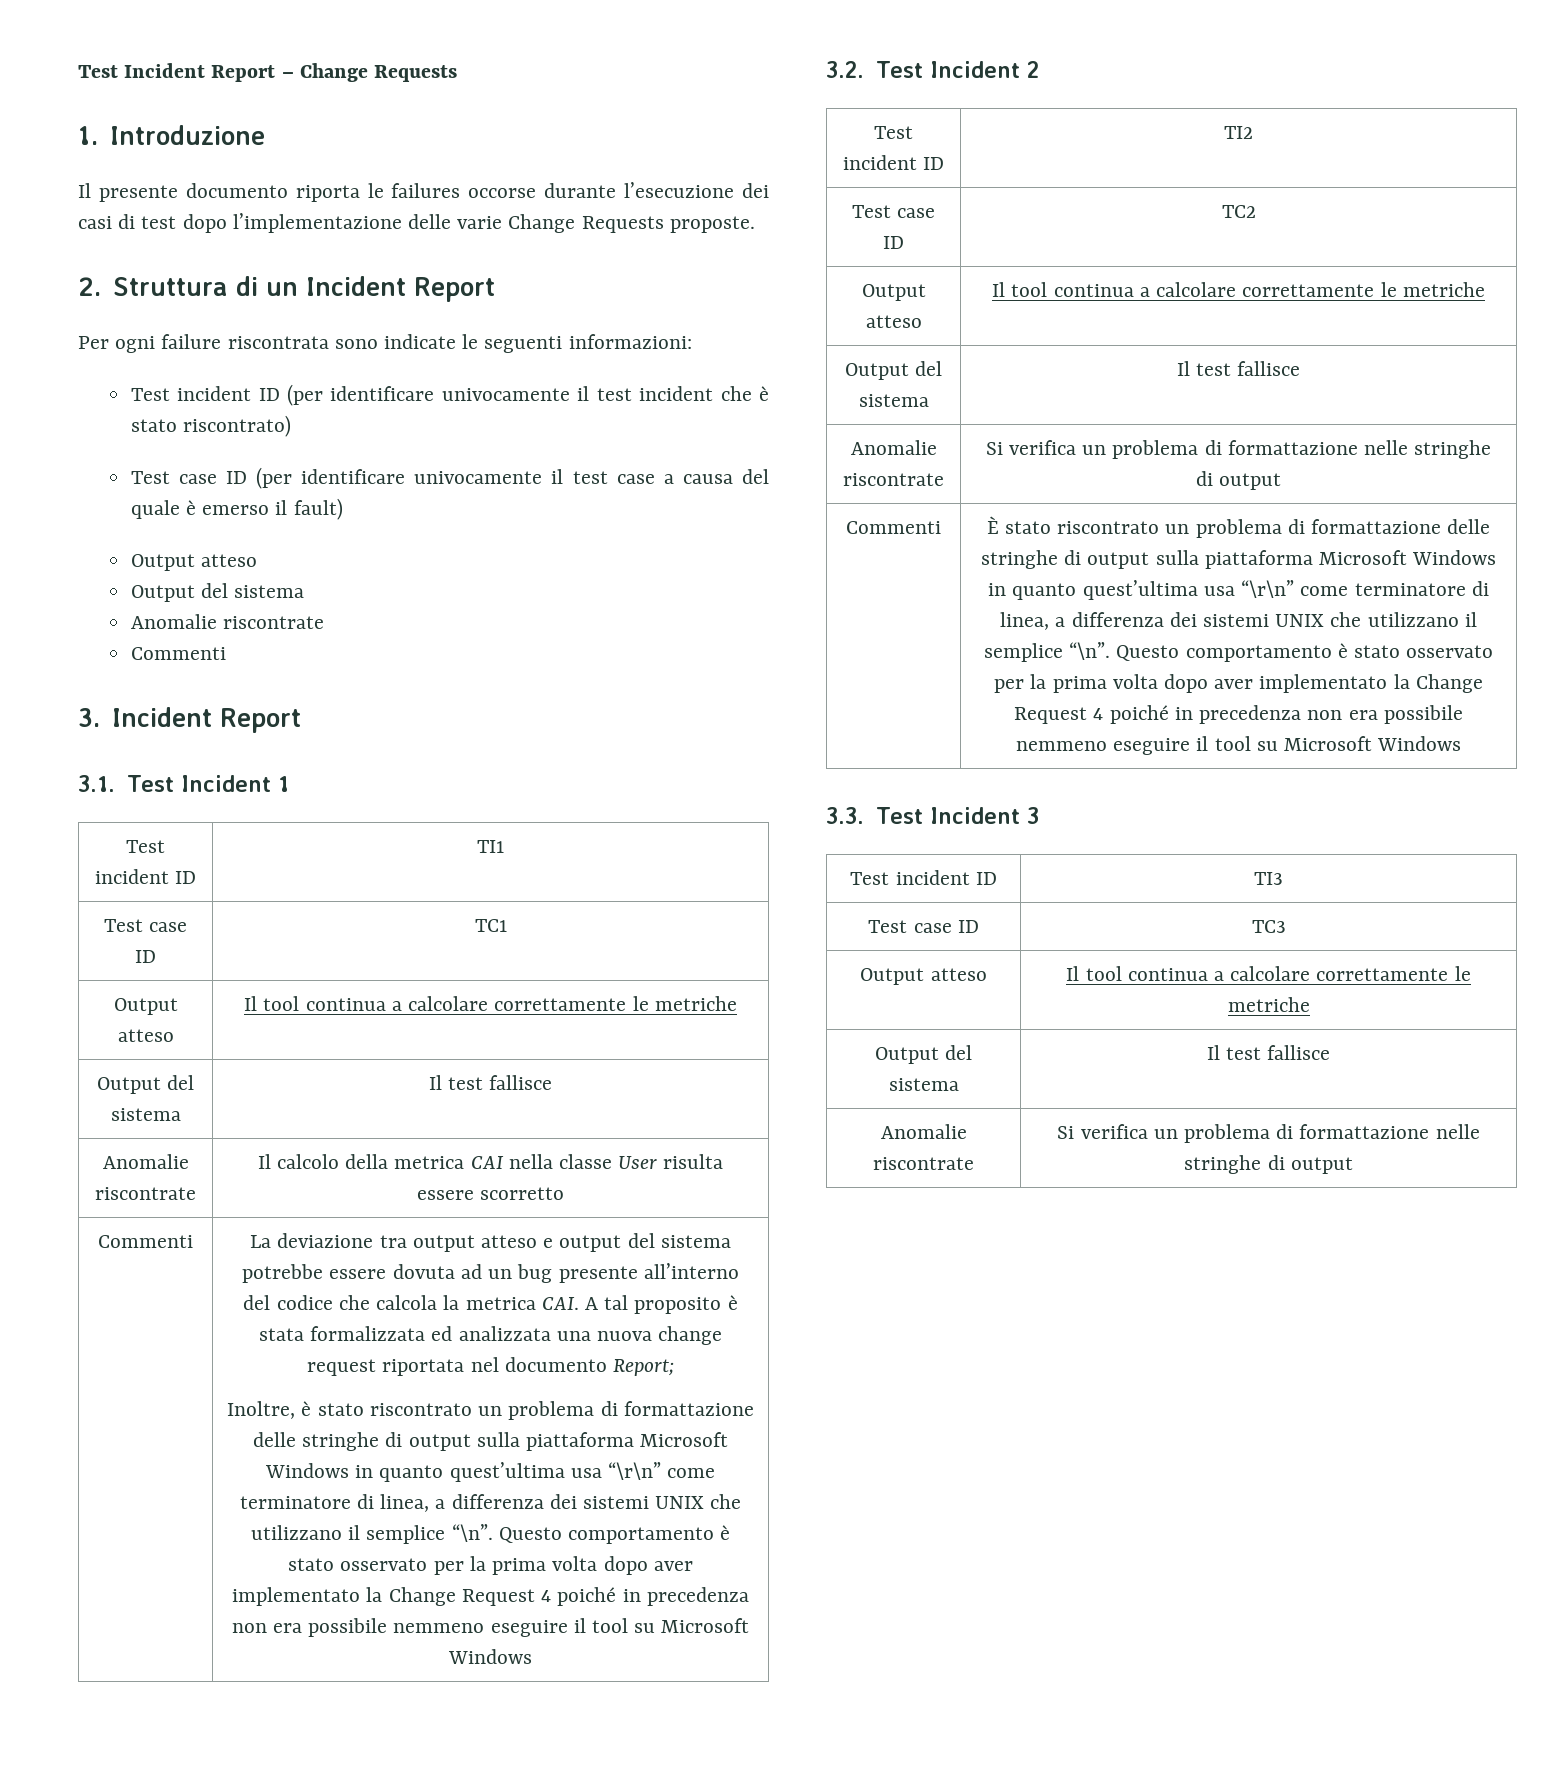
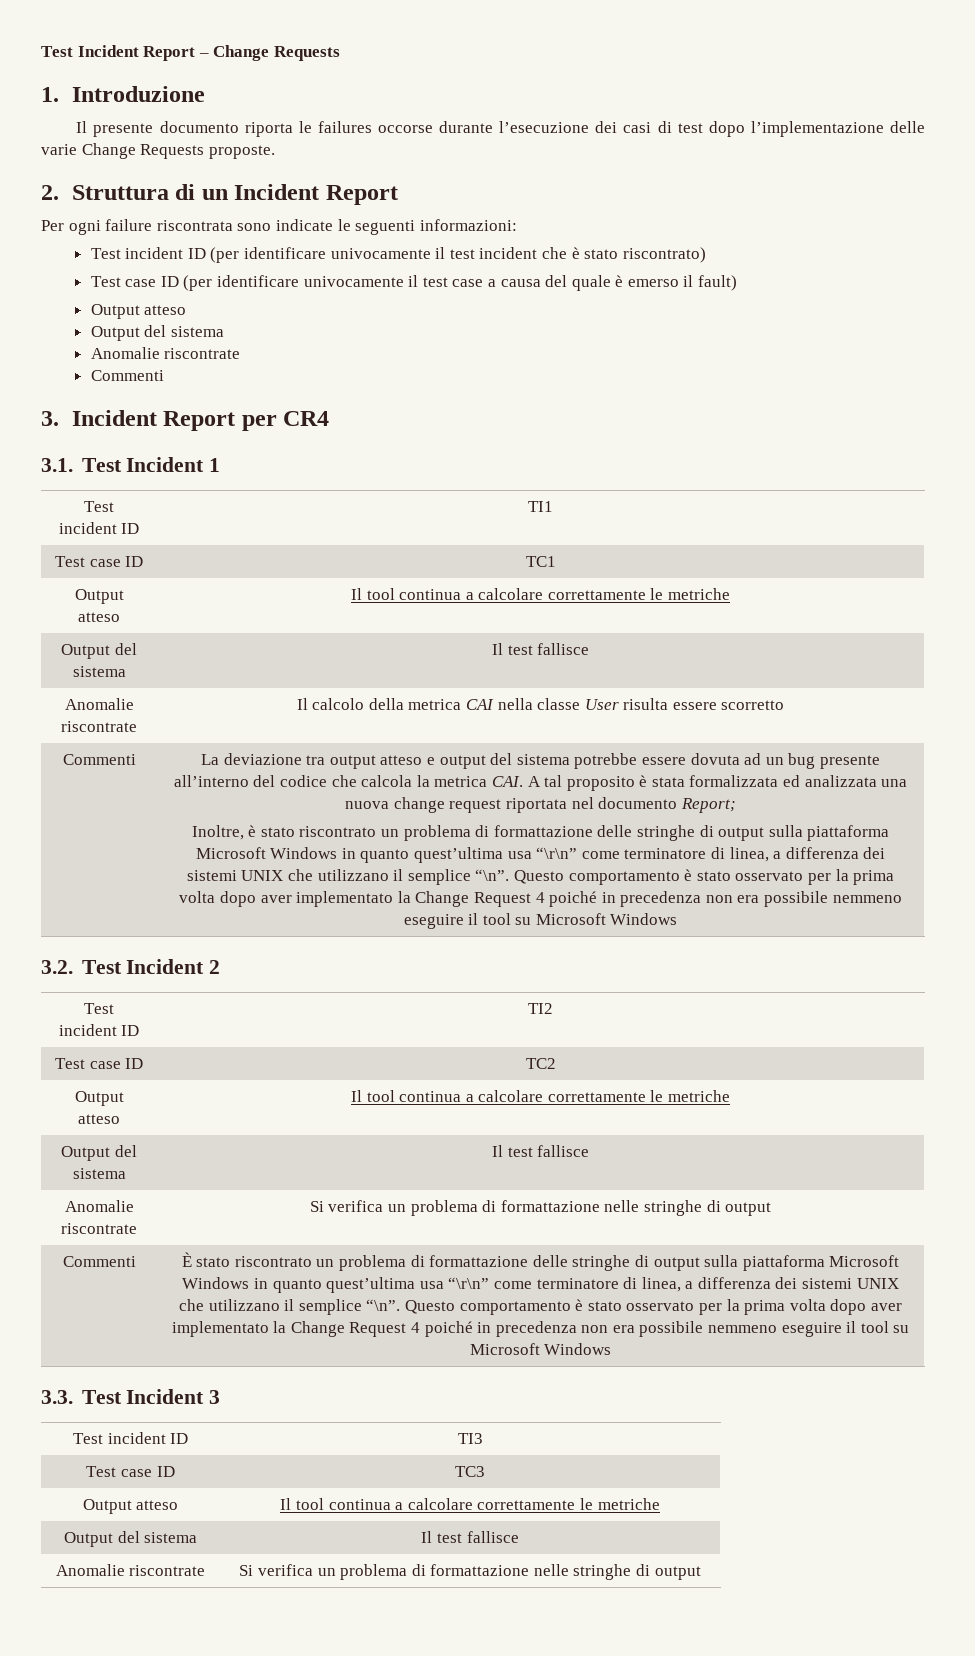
(301, 720) none -> [241,411,330,431] per CR4

